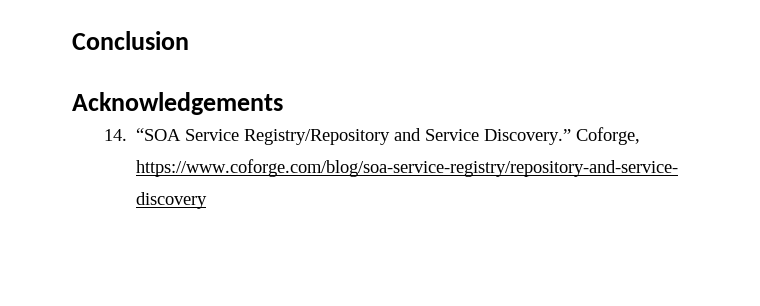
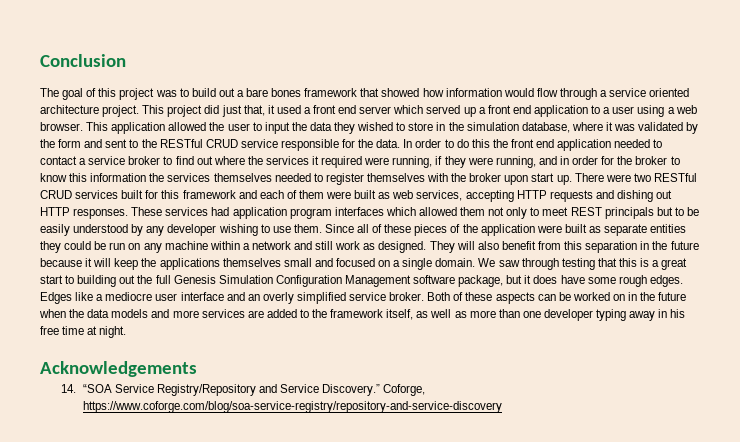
(189, 40) none -> [40,88,690,100] [40,105,697,117] [40,122,699,134] [40,139,663,151] [40,156,680,168] [40,173,697,185] [40,190,673,202] [40,207,699,219] [40,224,687,236] [40,241,699,253] [40,258,688,270] [40,275,683,287] [40,292,687,304] [39,309,686,321] [40,326,127,338] // The goal of this project was to build out a bare bones framework that showed how information would flow through a service oriented architecture project. This project did just that, it used a front end server which served up a front end application to a user using a web browser. This application allowed the user to input the data they wished to store in the simulation database, where it was validated by the form and sent to the RESTful CRUD service responsible for the data. In order to do this the front end application needed to contact a service broker to find out where the services it required were running, if they were running, and in order for the broker to know this information the services themselves needed to register themselves with the broker upon start up. There were two RESTful CRUD services built for this framework and each of them were built as web services, accepting HTTP requests and dishing out HTTP responses. These services had application program interfaces which allowed them not only to meet REST principals but to be easily understood by any developer wishing to use them. Since all of these pieces of the application were built as separate entities they could be run on any machine within a network and still work as designed. They will also benefit from this separation in the future because it will keep the applications themselves small and focused on a single domain. We saw through testing that this is a great start to building out the full Genesis Simulation Configuration Management software package, but it does have some rough edges. Edges like a mediocre user interface and an overly simplified service broker. Both of these aspects can be worked on in the future when the data models and more services are added to the framework itself, as well as more than one developer typing away in his free time at night.

